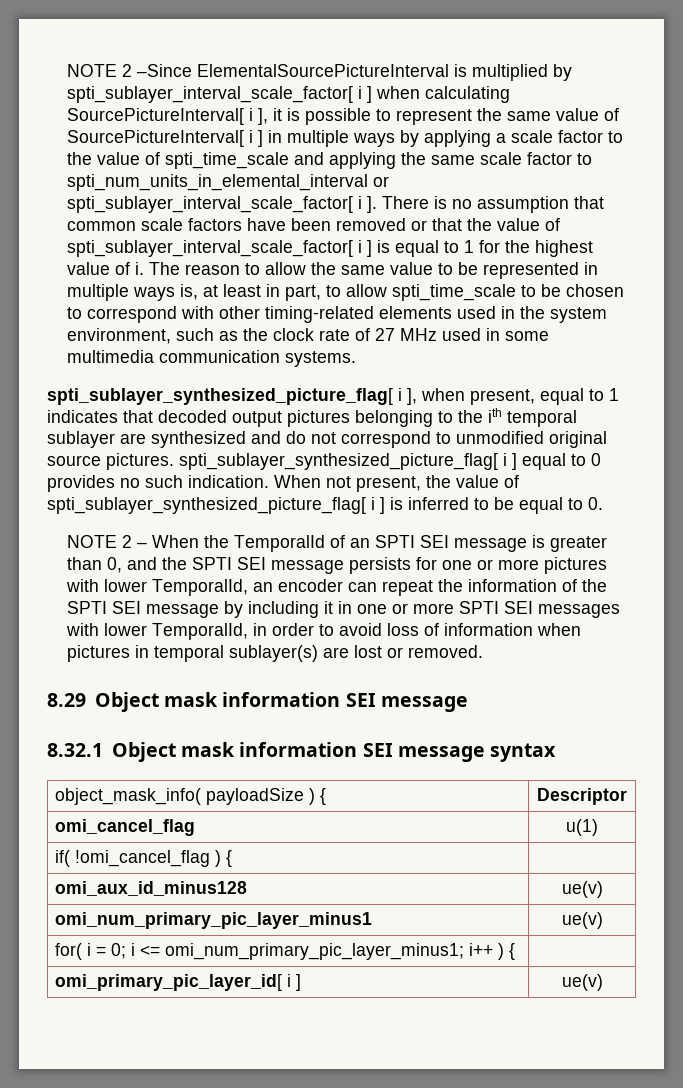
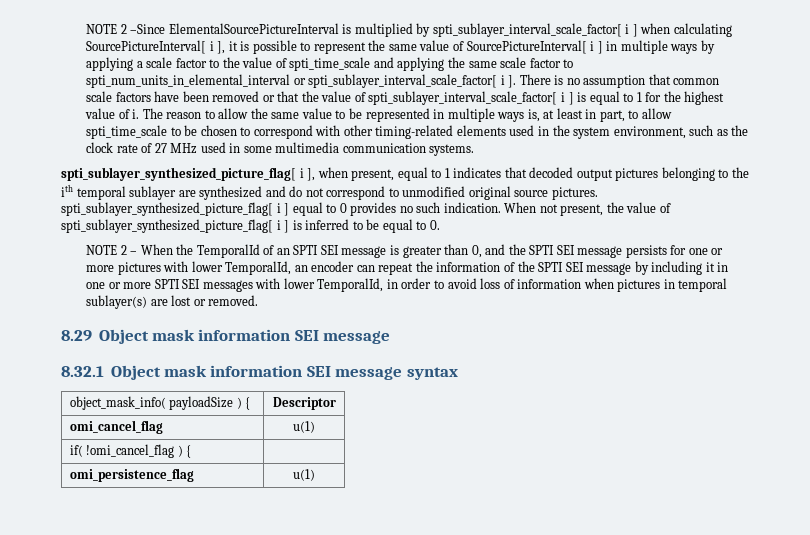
[54,881,247,896] [561,881,603,898] [54,912,372,929] [561,912,603,929] [54,943,515,960] [54,974,301,991] [561,974,603,991] omi_aux_id_minus128 | ue(v) // omi_num_primary_pic_layer_minus1 | ue(v) // for( i = 0; i <= omi_num_primary_pic_layer_minus1; i++ ) { | // omi_primary_pic_layer_id[ i ] | ue(v) -> [69,468,194,482] [293,469,315,481] omi_persistence_flag | u(1)

